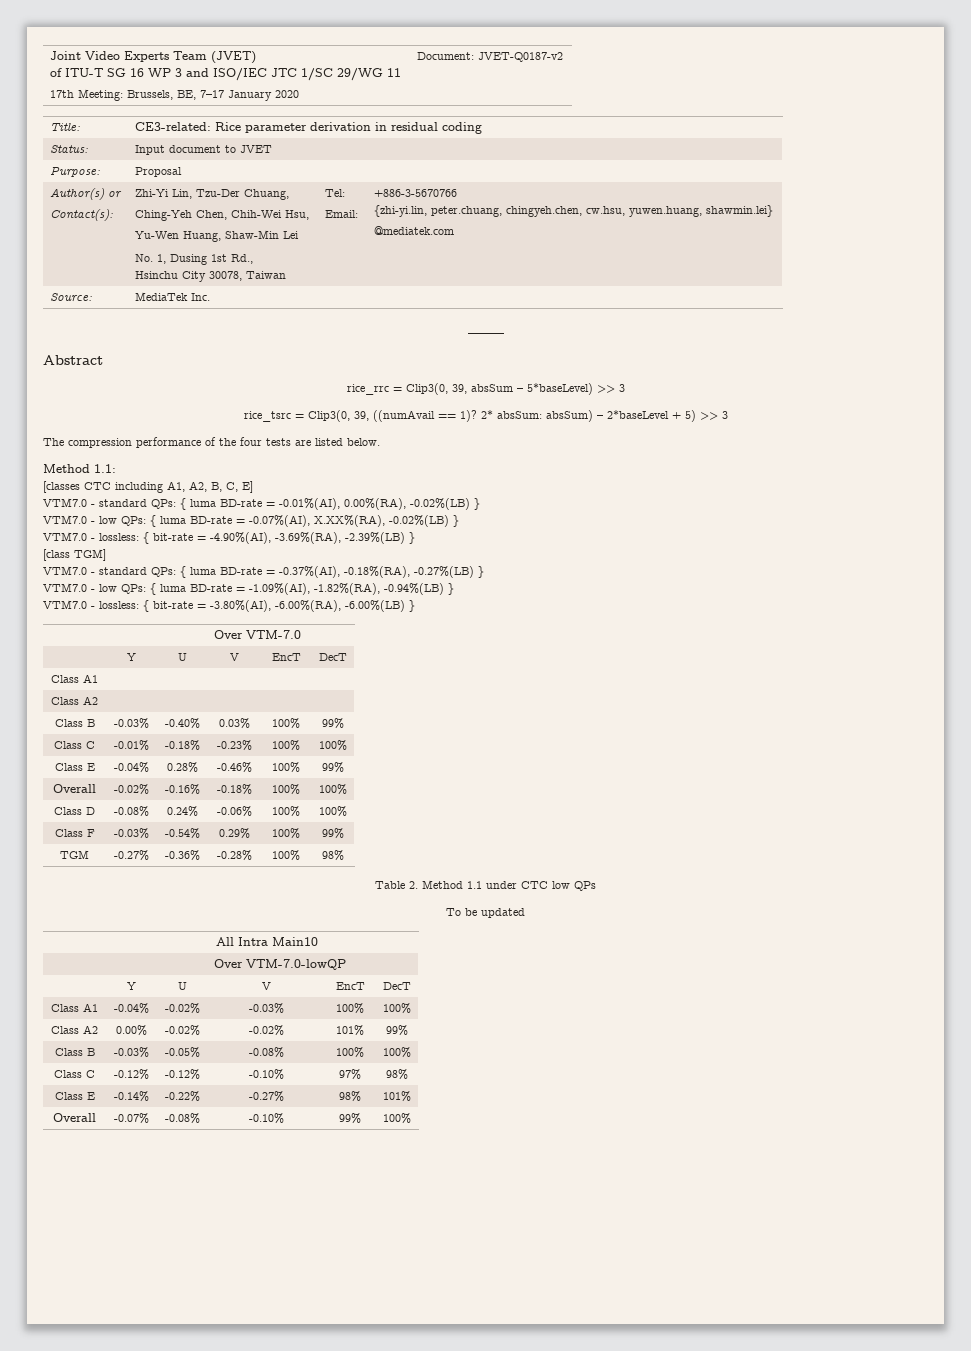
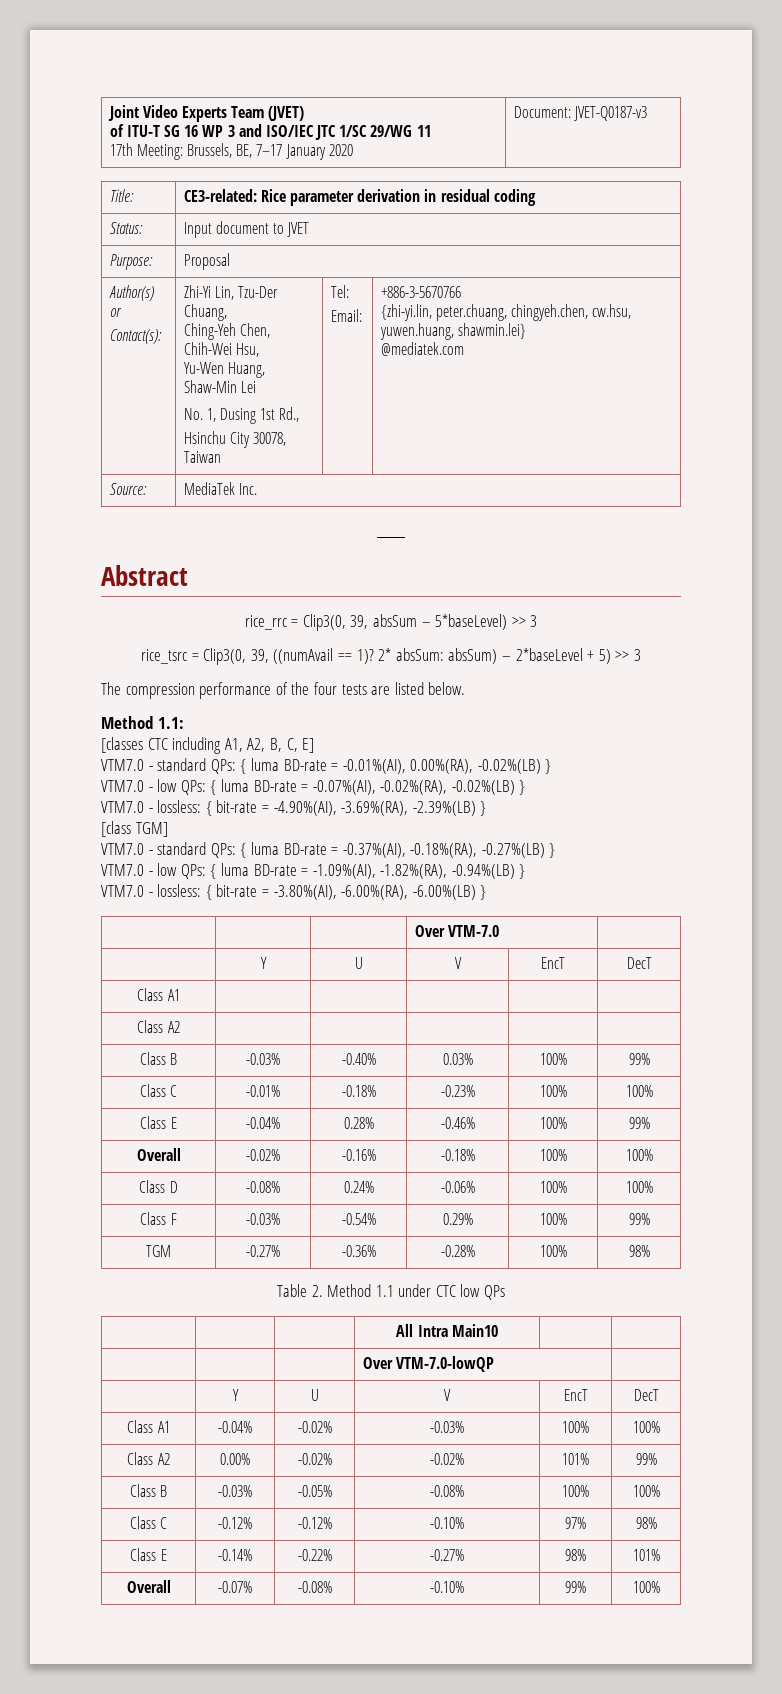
[478,52,564,62] JVET-Q0187-v2 -> [573,106,647,121] JVET-Q0187-v3
[314,515,385,527] X.XX%(RA), -> [380,780,448,795] -0.02%(RA),
[446,908,525,918] // To be updated -> (506, 1292) none

